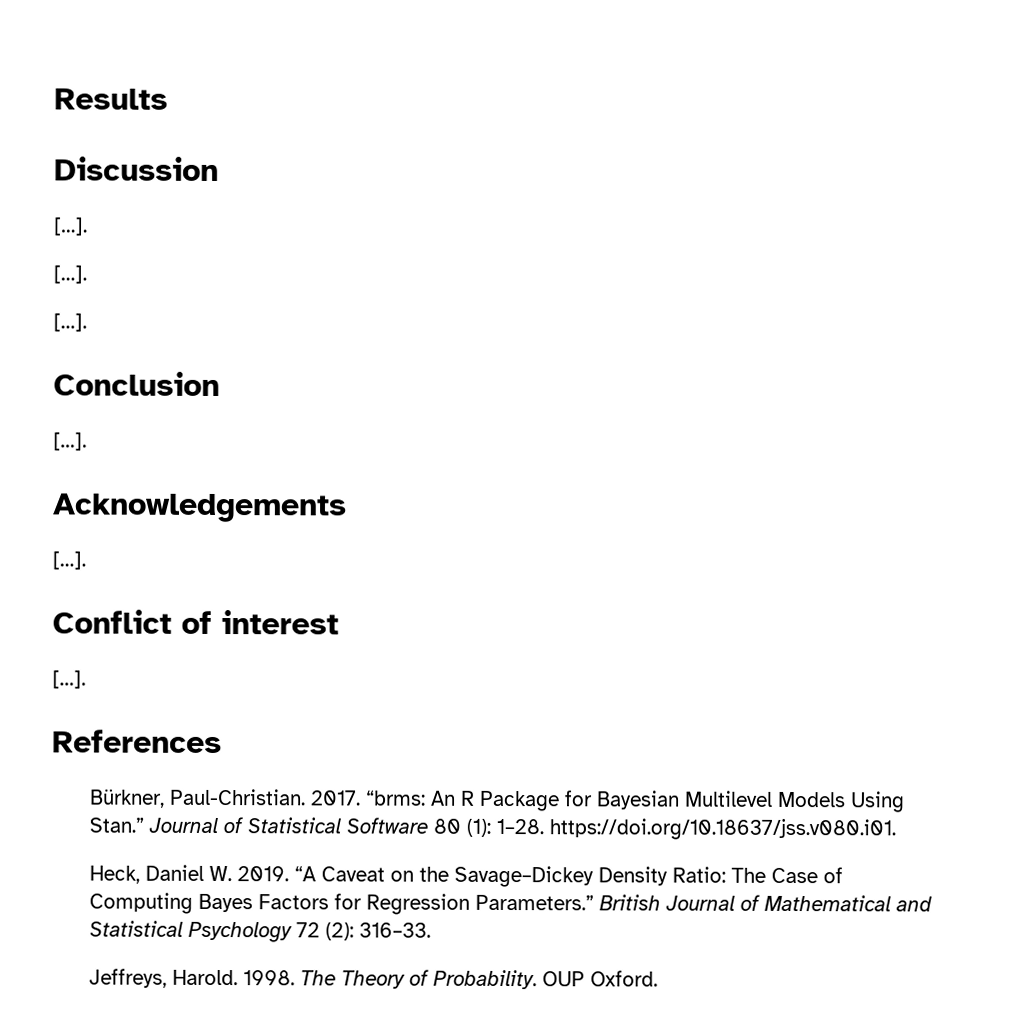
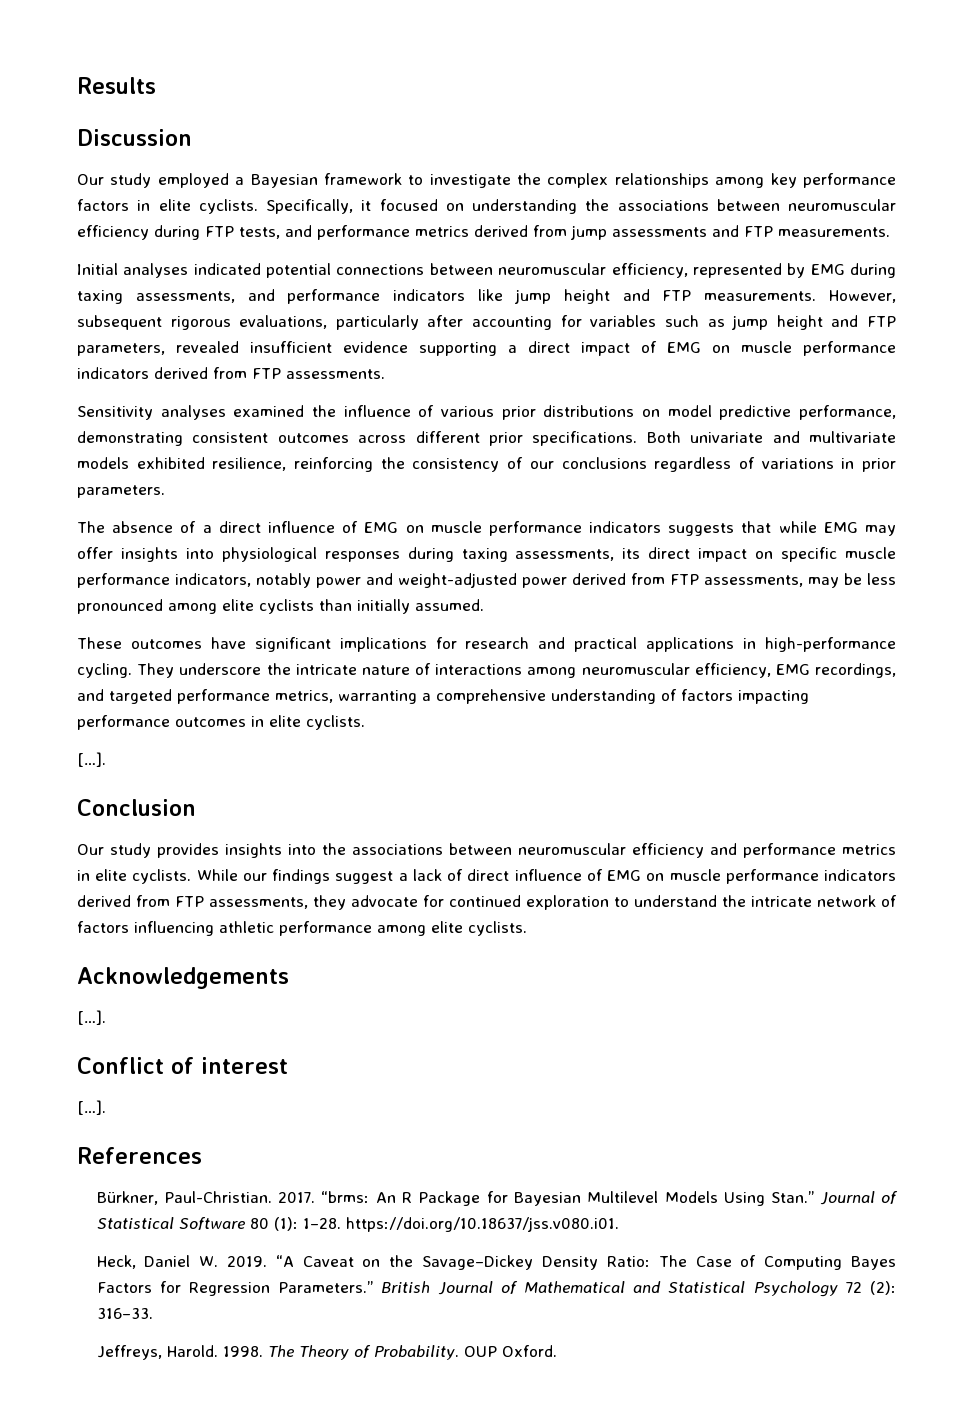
[53,217,88,236] [53,265,87,284] [53,313,87,332] [53,371,220,396] [53,432,87,451] […]. // […]. // […]. // Conclusion // […]. -> [77,173,896,188] [77,199,896,214] [77,225,890,240] [77,263,897,278] [77,289,897,304] [77,315,897,330] [77,341,896,356] [77,367,385,379] [77,405,896,420] [77,431,896,446] [77,457,897,472] [77,485,165,498] [77,521,896,536] [77,547,896,562] [77,573,896,588] [77,599,484,614] [77,637,896,652] [77,663,896,678] [77,689,809,704] [77,715,365,730] [77,752,106,767] [77,799,196,816] [77,843,896,858] [77,869,897,884] [77,895,897,910] [77,921,527,936] Our study employed a Bayesian framework to investigate the complex relationships among key performance factors in elite cyclists. Specifically, it focused on understanding the associations between neuromuscular efficiency during FTP tests, and performance metrics derived from jump assessments and FTP measurements. // Initial analyses indicated potential connections between neuromuscular efficiency, represented by EMG during taxing assessments, and performance indicators like jump height and FTP measurements. However, subsequent rigorous evaluations, particularly after accounting for variables such as jump height and FTP parameters, revealed insufficient evidence supporting a direct impact of EMG on muscle performance indicators derived from FTP assessments. // Sensitivity analyses examined the influence of various prior distributions on model predictive performance, demonstrating consistent outcomes across different prior specifications. Both univariate and multivariate models exhibited resilience, reinforcing the consistency of our conclusions regardless of variations in prior parameters. // The absence of a direct influence of EMG on muscle performance indicators suggests that while EMG may offer insights into physiological responses during taxing assessments, its direct impact on specific muscle performance indicators, notably power and weight-adjusted power derived from FTP assessments, may be less pronounced among elite cyclists than initially assumed. // These outcomes have significant implications for research and practical applications in high-performance cycling. They underscore the intricate nature of interactions among neuromuscular efficiency, EMG recordings, and targeted performance metrics, warranting a comprehensive understanding of factors impacting performance outcomes in elite cyclists. // […]. // Conclusion // Our study provides insights into the associations between neuromuscular efficiency and performance metrics in elite cyclists. While our findings suggest a lack of direct influence of EMG on muscle performance indicators derived from FTP assessments, they advocate for continued exploration to understand the intricate network of factors influencing athletic performance among elite cyclists.

